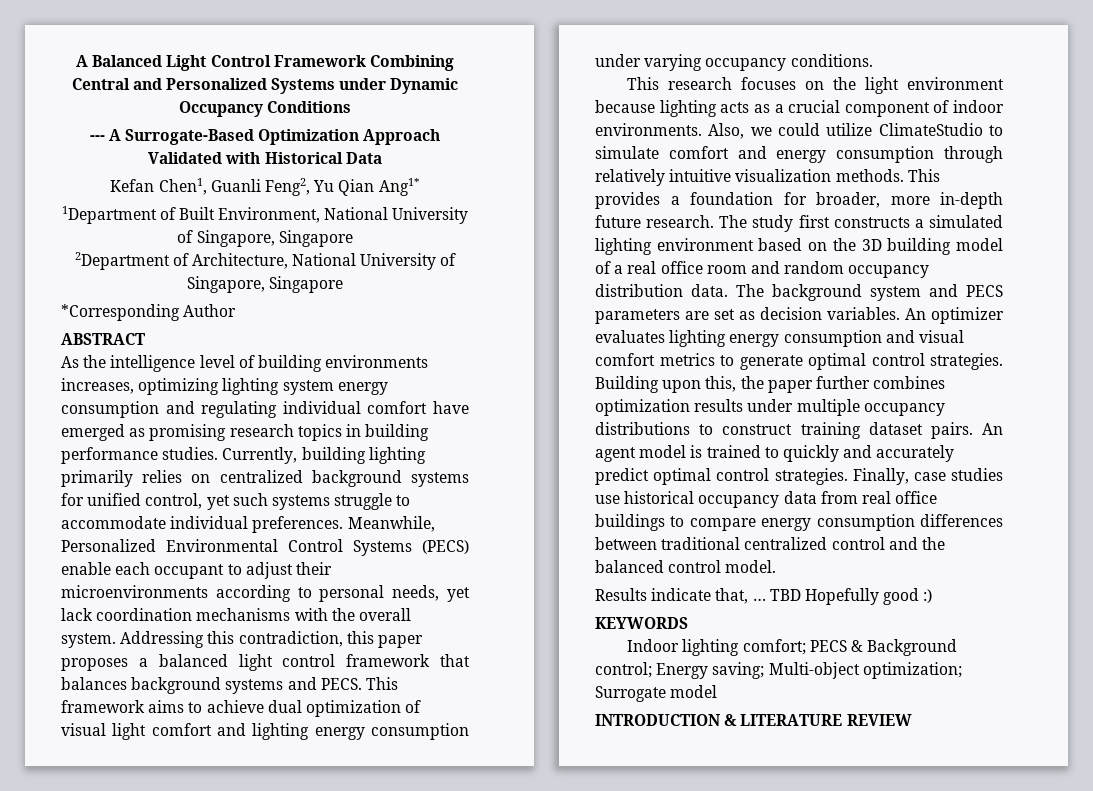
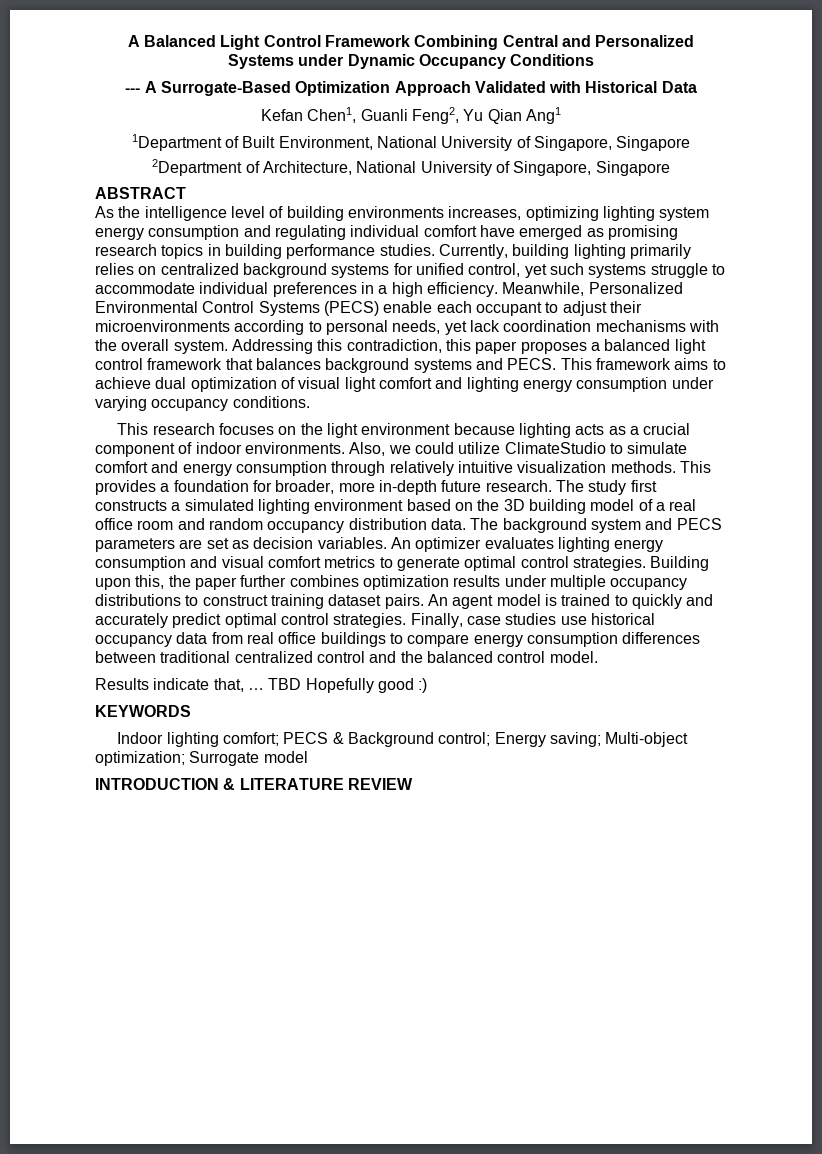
[378,178,420,196] Ang1* -> [525,107,561,124] Ang1
[61,304,237,321] // *Corresponding Author -> (670, 168) none
[252,516,344,533] preferences. -> [272,282,498,297] preferences in a high efficiency.

